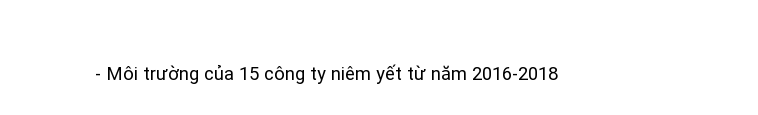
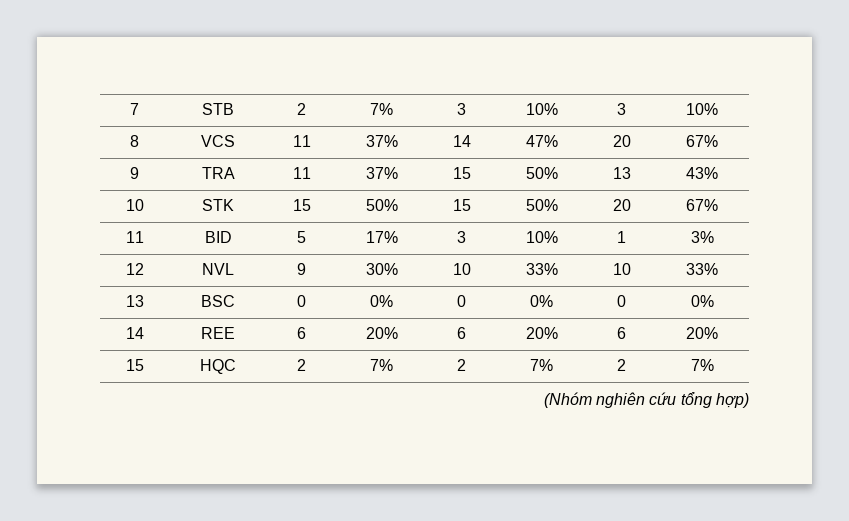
[95,64,558,84] - Môi trường của 15 công ty niêm yết từ năm 2016-2018 -> [130,103,139,115] [202,103,234,115] [297,103,306,115] [370,103,393,115] [457,103,466,115] [525,103,558,115] [617,103,626,115] [686,103,718,115] [130,135,139,147] [201,135,235,147] [292,135,311,147] [365,135,398,147] [452,135,471,147] [525,135,558,147] [612,135,631,147] [686,135,718,147] [130,167,139,179] [201,167,235,179] [292,167,311,179] [365,167,398,179] [452,167,471,179] [525,167,558,179] [612,167,631,179] [686,167,718,179] [125,199,144,211] [202,199,234,211] [292,199,311,211] [365,199,398,211] [452,199,471,211] [525,199,558,211] [612,199,631,211] [686,199,718,211] [125,231,144,243] [204,231,232,243] [297,231,306,243] [365,231,398,243] [457,231,466,243] [525,231,558,243] [617,231,626,243] [690,231,714,243] [125,263,144,275] [202,263,234,275] [297,263,306,275] [365,263,398,275] [452,263,471,275] [525,263,558,275] [612,263,631,275] [686,263,718,275] [125,295,144,307] [201,295,235,307] [297,295,306,307] [370,295,393,307] [457,295,466,307] [530,295,553,307] [617,295,626,307] [690,295,714,307] [125,327,144,339] [201,327,235,339] [297,327,306,339] [365,327,398,339] [457,327,466,339] [525,327,558,339] [617,327,626,339] [686,327,718,339] [125,359,144,371] [200,359,236,374] [297,359,306,371] [370,359,393,371] [457,359,466,371] [530,359,553,371] [617,359,626,371] [690,359,714,371] [543,392,750,408] 7 | STB | 2 | 7% | 3 | 10% | 3 | 10% // 8 | VCS | 11 | 37% | 14 | 47% | 20 | 67% // 9 | TRA | 11 | 37% | 15 | 50% | 13 | 43% // 10 | STK | 15 | 50% | 15 | 50% | 20 | 67% // 11 | BID | 5 | 17% | 3 | 10% | 1 | 3% // 12 | NVL | 9 | 30% | 10 | 33% | 10 | 33% // 13 | BSC | 0 | 0% | 0 | 0% | 0 | 0% // 14 | REE | 6 | 20% | 6 | 20% | 6 | 20% // 15 | HQC | 2 | 7% | 2 | 7% | 2 | 7% // (Nhóm nghiên cứu tổng hợp)

